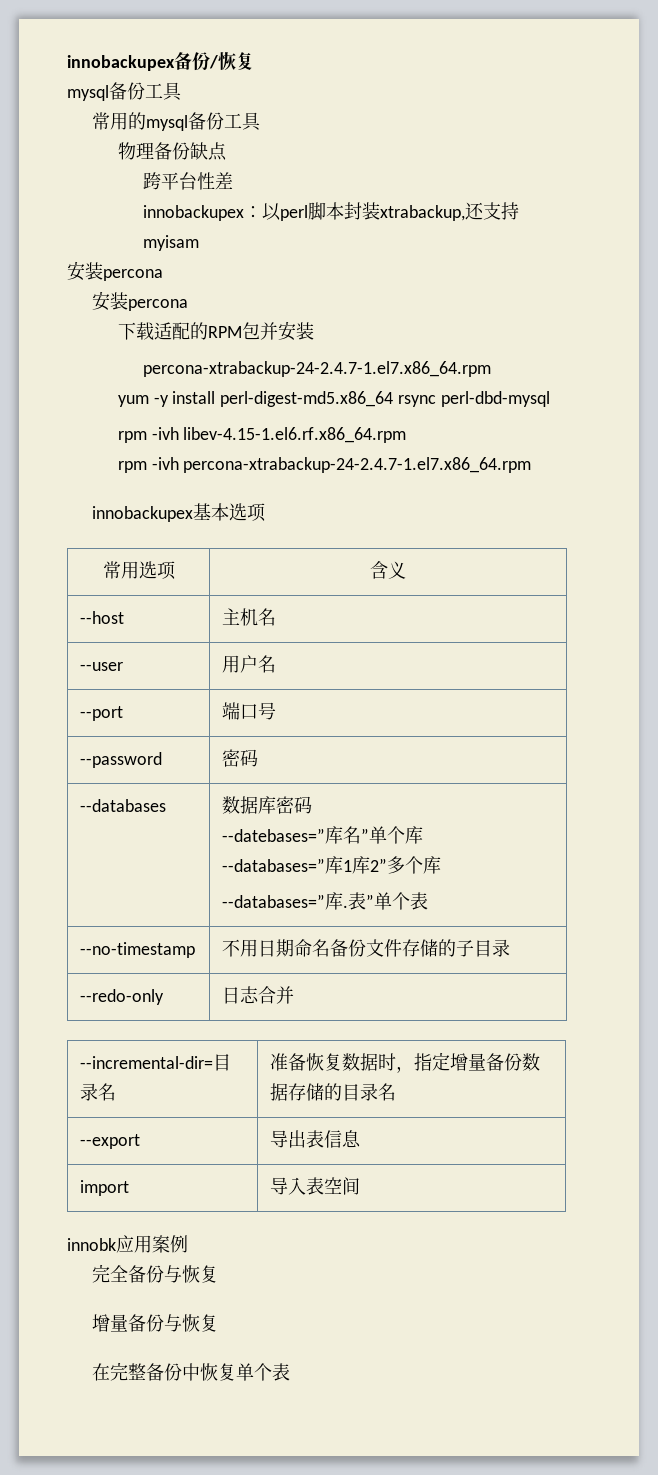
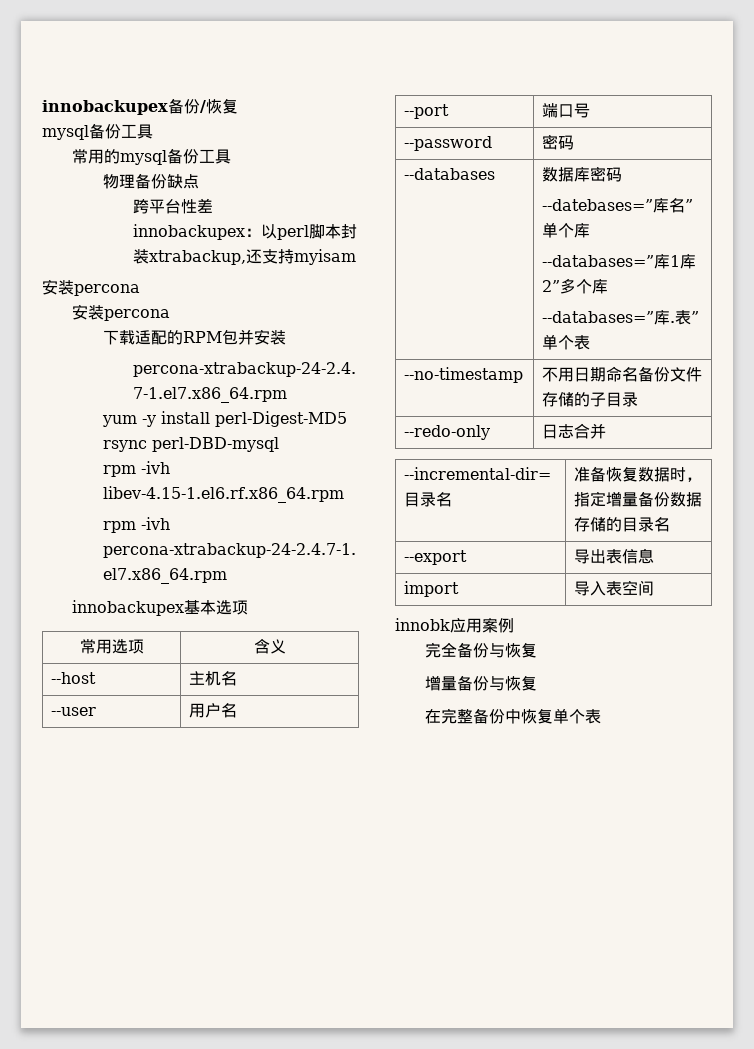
[220,391,551,407] perl-digest-md5.x86_64 rsync perl-dbd-mysql -> [214,411,347,427] [102,437,279,452] perl-Digest-MD5 rsync perl-DBD-mysql

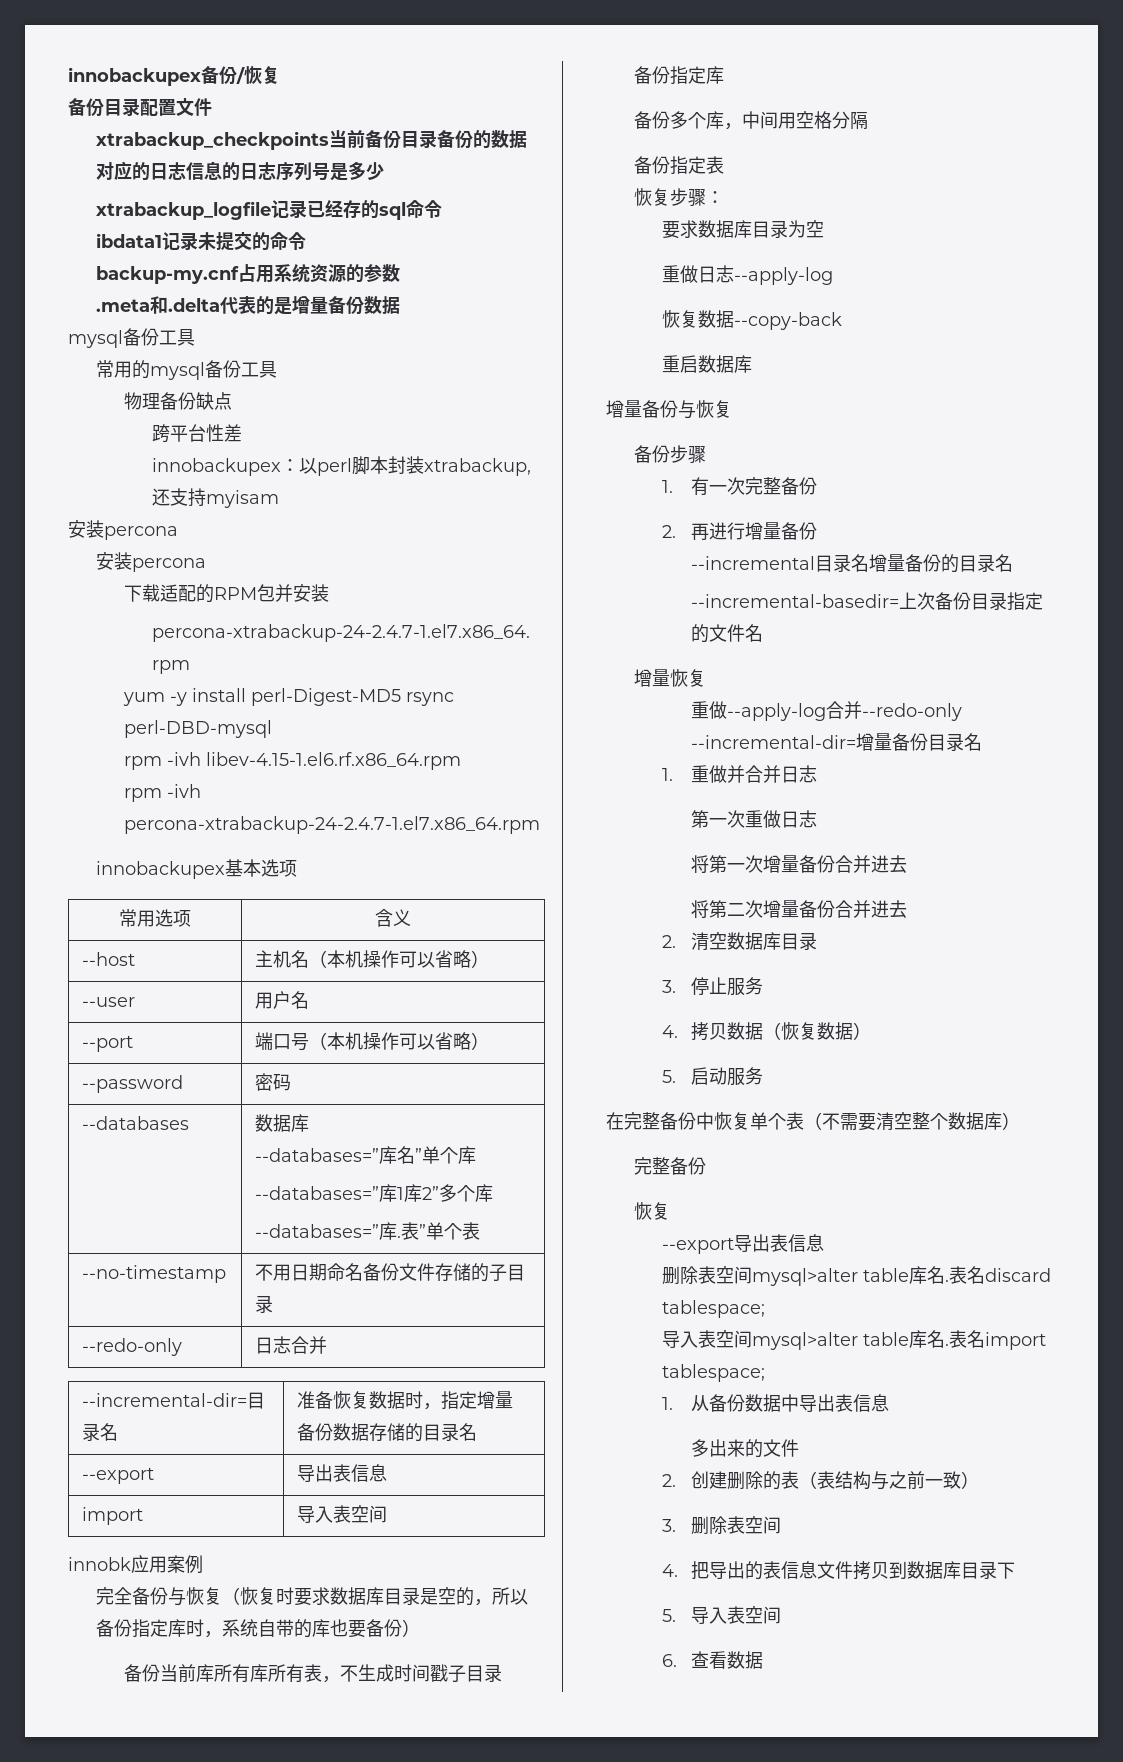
(238, 106) none -> [68,98,212,117] [96,130,528,150] [96,161,385,181] [96,200,443,220] [96,231,307,251] [96,263,401,284] [96,296,401,315] // 备份目录配置文件 // xtrabackup_checkpoints当前备份目录备份的数据对应的日志信息的日志序列号是多少 // xtrabackup_logfile记录已经存的sql命令 // ibdata1记录未提交的命令 // backup-my.cnf占用系统资源的参数 // .meta和.delta代表的是增量备份数据
(238, 678) none -> [309,950,490,968] （本机操作可以省略）
(591, 110) none -> [309,1032,490,1050] （本机操作可以省略）
[590,166,623,182] [542,199,654,211] 密码 // --datebases=” -> [255,1148,380,1162] // --databases=”
[425,675,538,691] // 增量备份与恢复 -> [222,1587,529,1606] [96,1619,421,1638] [124,1664,503,1683] [634,66,725,85] [634,111,869,130] [634,156,725,175] [634,188,725,207] [662,220,825,239] [662,265,834,285] [662,310,843,330] [662,355,753,373] [606,400,733,419] [634,445,707,464] [662,477,817,496] [662,522,817,541] [690,554,1013,573] [690,592,1043,611] [690,624,763,643] [634,669,707,687] [690,701,962,721] [690,733,982,751] [662,765,817,783] [690,810,817,828] [690,855,907,873] [690,900,907,918] [662,932,817,951] [662,977,763,996] [662,1022,871,1041] [662,1067,763,1086] （恢复时要求数据库目录是空的，所以备份指定库时，系统自带的库也要备份） // 备份当前库所有库所有表，不生成时间戳子目录 // 备份指定库 // 备份多个库，中间用空格分隔 // 备份指定表 // 恢复步骤： // 要求数据库目录为空 // 重做日志--apply-log // 恢复数据--copy-back // 重启数据库 // 增量备份与恢复 // 备份步骤 // 1.有一次完整备份 // 2.再进行增量备份 // --incremental目录名增量备份的目录名 // --incremental-basedir=上次备份目录指定的文件名 // 增量恢复 // 重做--apply-log合并--redo-only --incremental-dir=增量备份目录名 // 1.重做并合并日志 // 第一次重做日志 // 将第一次增量备份合并进去 // 将第二次增量备份合并进去 // 2.清空数据库目录 // 3.停止服务 // 4.拷贝数据（恢复数据） // 5.启动服务
(602, 716) none -> [804,1112,1021,1131] [634,1157,707,1175] [634,1202,671,1220] [662,1234,825,1254] [662,1266,1052,1286] [662,1300,766,1318] [662,1330,1047,1350] [662,1364,766,1382] [662,1394,889,1412] [690,1439,799,1458] [662,1471,979,1490] [662,1516,781,1535] [662,1561,1015,1580] [662,1606,781,1624] [662,1651,763,1669] （不需要清空整个数据库） // 完整备份 // 恢复 // --export导出表信息 // 删除表空间mysql>alter table库名.表名discard tablespace; // 导入表空间mysql>alter table库名.表名import tablespace; // 1.从备份数据中导出表信息 // 多出来的文件 // 2.创建删除的表（表结构与之前一致） // 3.删除表空间 // 4.把导出的表信息文件拷贝到数据库目录下 // 5.导入表空间 // 6.查看数据

